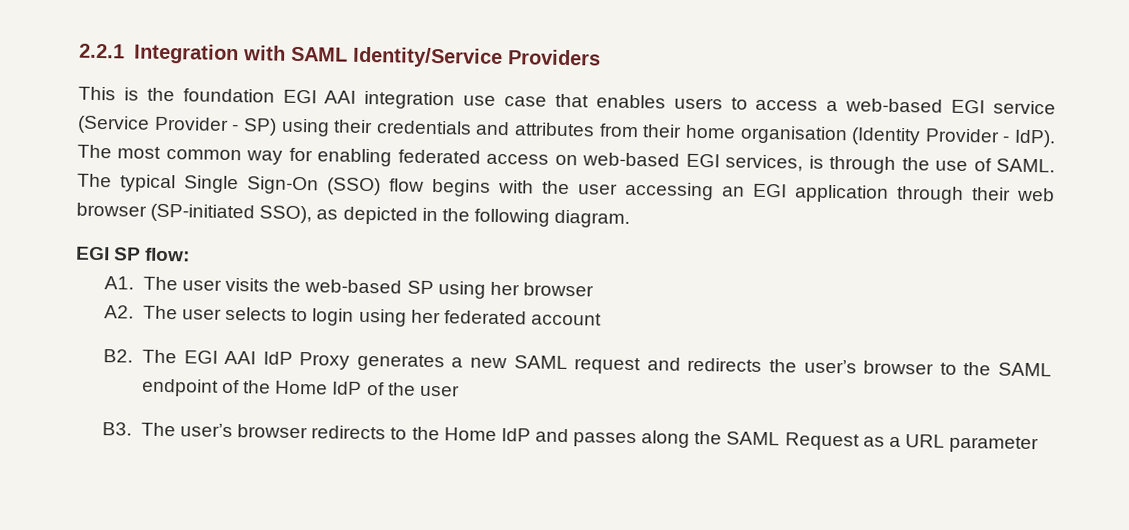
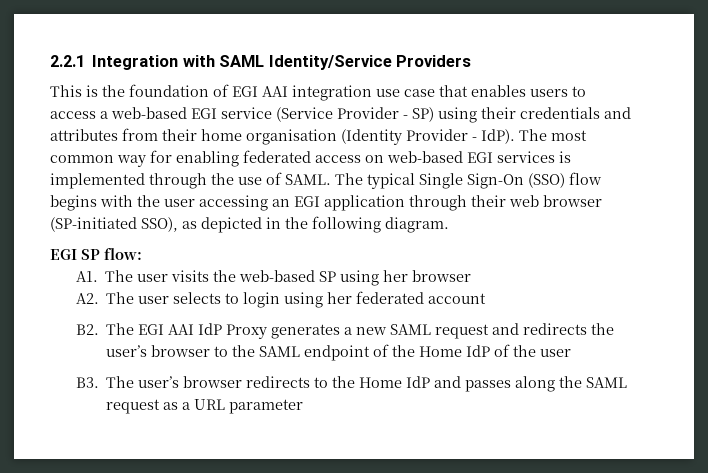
(275, 95) none -> [213,84,229,97] of
[725,154,824,172] services, is -> [497,151,571,163] [50,173,145,189] services is implemented
[784,432,860,451] Request -> [105,399,160,414] request

